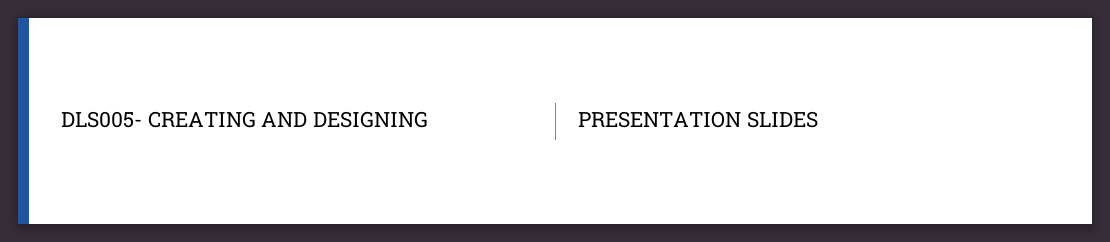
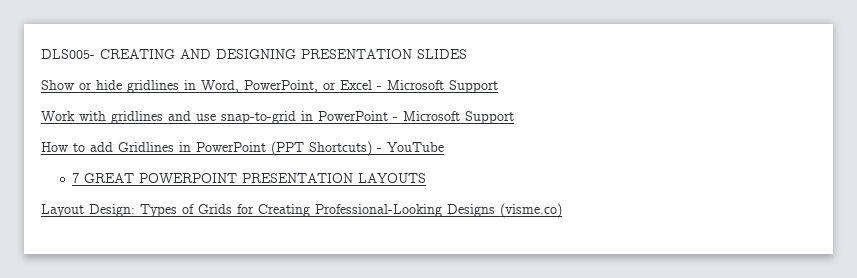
(818, 119) none -> [41,80,498,93] [41,111,514,124] [41,141,444,156] [72,173,427,183] [41,203,562,218] // Show or hide gridlines in Word, PowerPoint, or Excel - Microsoft Support // Work with gridlines and use snap-to-grid in PowerPoint - Microsoft Support // How to add Gridlines in PowerPoint (PPT Shortcuts) - YouTube // 7 GREAT POWERPOINT PRESENTATION LAYOUTS // Layout Design: Types of Grids for Creating Professional-Looking Designs (visme.co)

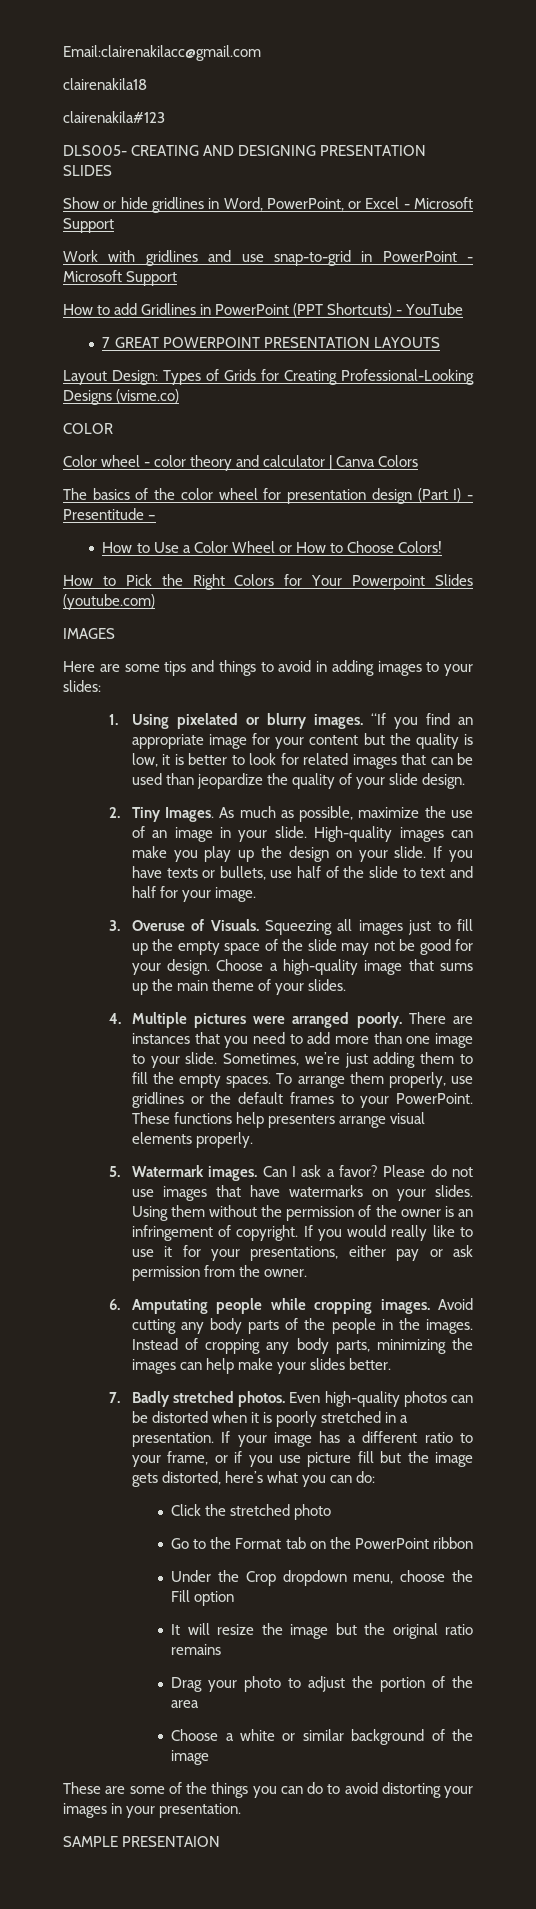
(41, 54) none -> [63,45,261,61] [63,78,147,90] [63,111,165,123] Email:clairenakilacc@gmail.com // clairenakila18 // clairenakila#123 //
(562, 210) none -> [63,423,113,434] [63,455,419,471] [63,488,473,504] [63,508,157,520] [102,541,442,553] [63,574,473,590] [63,594,155,610] [63,628,115,639] [63,660,473,676] [63,680,101,692] [108,713,473,729] [131,733,473,749] [131,753,474,769] [131,773,466,789] [108,806,474,822] [131,826,473,842] [131,846,473,862] [131,866,474,880] [131,886,256,902] [108,919,474,935] [131,939,474,955] [131,959,473,975] [131,979,347,995] [108,1012,473,1028] [131,1032,474,1048] [131,1052,473,1068] [131,1072,474,1088] [131,1092,474,1108] [131,1112,426,1128] [131,1132,253,1148] [108,1165,474,1181] [131,1185,474,1201] [131,1205,474,1221] [131,1225,473,1241] [131,1245,473,1261] [131,1265,307,1281] [108,1298,473,1314] [131,1318,474,1334] [131,1338,474,1354] [131,1358,392,1374] [108,1391,473,1407] [131,1411,409,1427] [131,1431,474,1447] [131,1451,474,1467] [131,1471,376,1487] [171,1504,332,1520] [171,1537,473,1549] [171,1570,473,1586] [171,1590,235,1606] [171,1623,473,1639] [171,1644,222,1655] [171,1676,473,1692] [171,1700,200,1708] [171,1729,473,1745] [171,1750,210,1765] [63,1782,473,1798] [63,1803,242,1818] [63,1836,221,1847] // COLOR // Color wheel - color theory and calculator | Canva Colors // The basics of the color wheel for presentation design (Part I) - Presentitude – // How to Use a Color Wheel or How to Choose Colors! // How to Pick the Right Colors for Your Powerpoint Slides (youtube.com) // IMAGES // Here are some tips and things to avoid in adding images to your slides: // 1. Using pixelated or blurry images. “If you find an appropriate image for your content but the quality is low, it is better to look for related images that can be used than jeopardize the quality of your slide design. // 2. Tiny Images. As much as possible, maximize the use of an image in your slide. High-quality images can make you play up the design on your slide. If you have texts or bullets, use half of the slide to text and half for your image. // 3. Overuse of Visuals. Squeezing all images just to fill up the empty space of the slide may not be good for your design. Choose a high-quality image that sums up the main theme of your slides. // 4. Multiple pictures were arranged poorly. There are instances that you need to add more than one image to your slide. Sometimes, we’re just adding them to fill the empty spaces. To arrange them properly, use gridlines or the default frames to your PowerPoint. These functions help presenters arrange visual elements properly. // 5. Watermark images. Can I ask a favor? Please do not use images that have watermarks on your slides. Using them without the permission of the owner is an infringement of copyright. If you would really like to use it for your presentations, either pay or ask permission from the owner. // 6. Amputating people while cropping images. Avoid cutting any body parts of the people in the images. Instead of cropping any body parts, minimizing the images can help make your slides better. // 7. Badly stretched photos. Even high-quality photos can be distorted when it is poorly stretched in a presentation. If your image has a different ratio to your frame, or if you use picture fill but the image gets distorted, here’s what you can do: // Click the stretched photo // Go to the Format tab on the PowerPoint ribbon // Under the Crop dropdown menu, choose the Fill option // It will resize the image but the original ratio remains // Drag your photo to adjust the portion of the area // Choose a white or similar background of the image // These are some of the things you can do to avoid distorting your images in your presentation. // SAMPLE PRESENTAION

